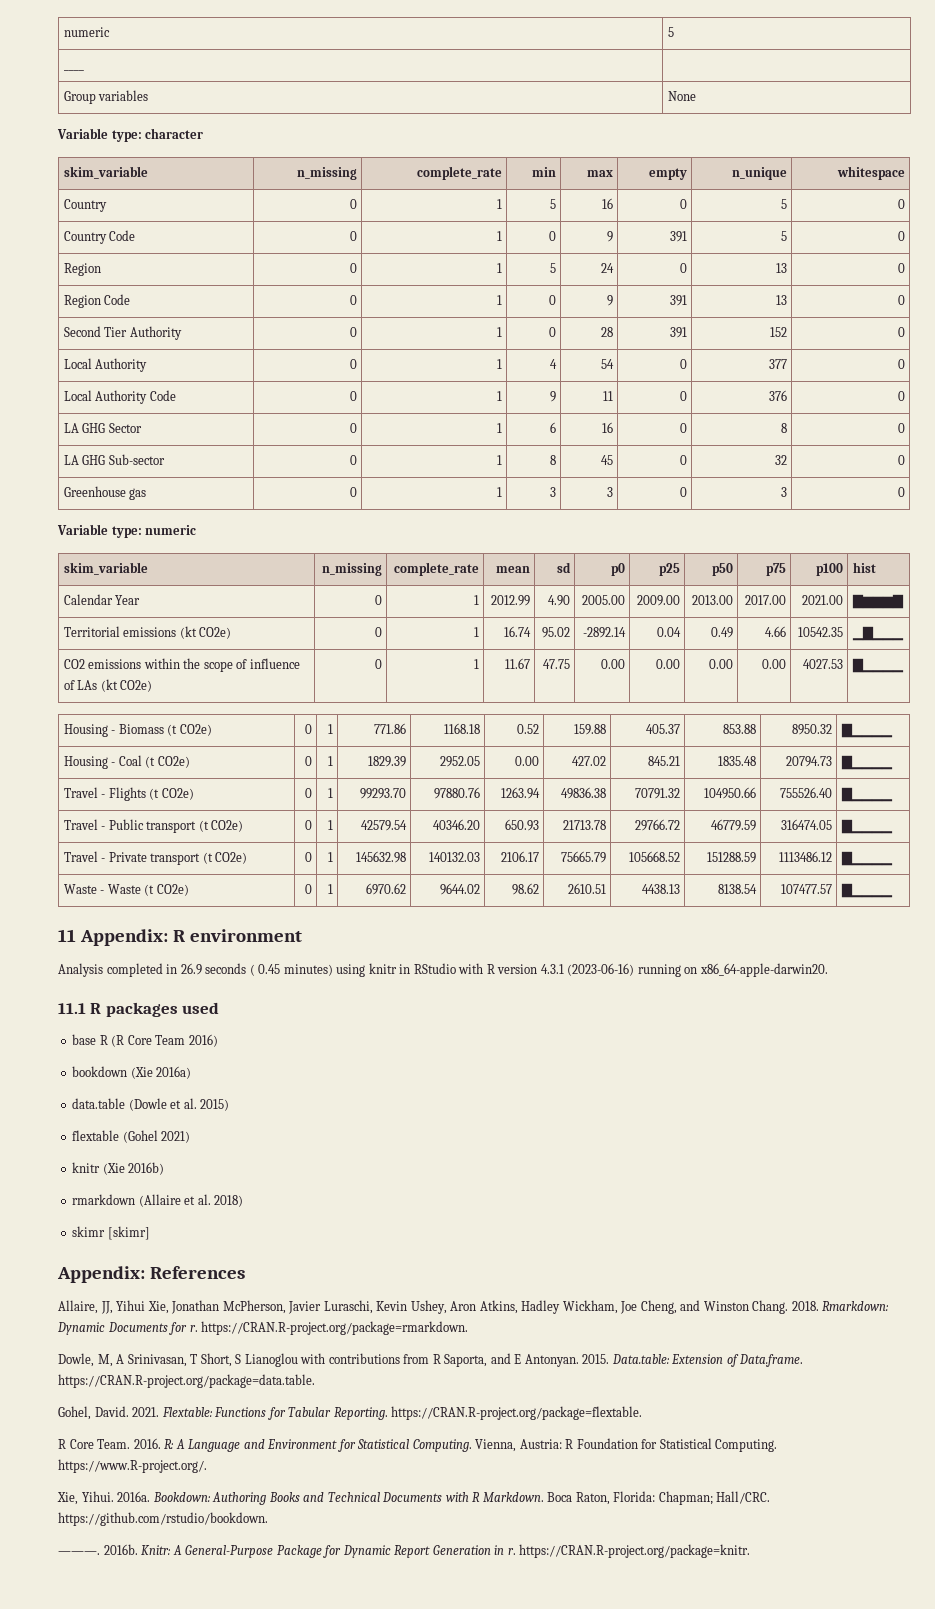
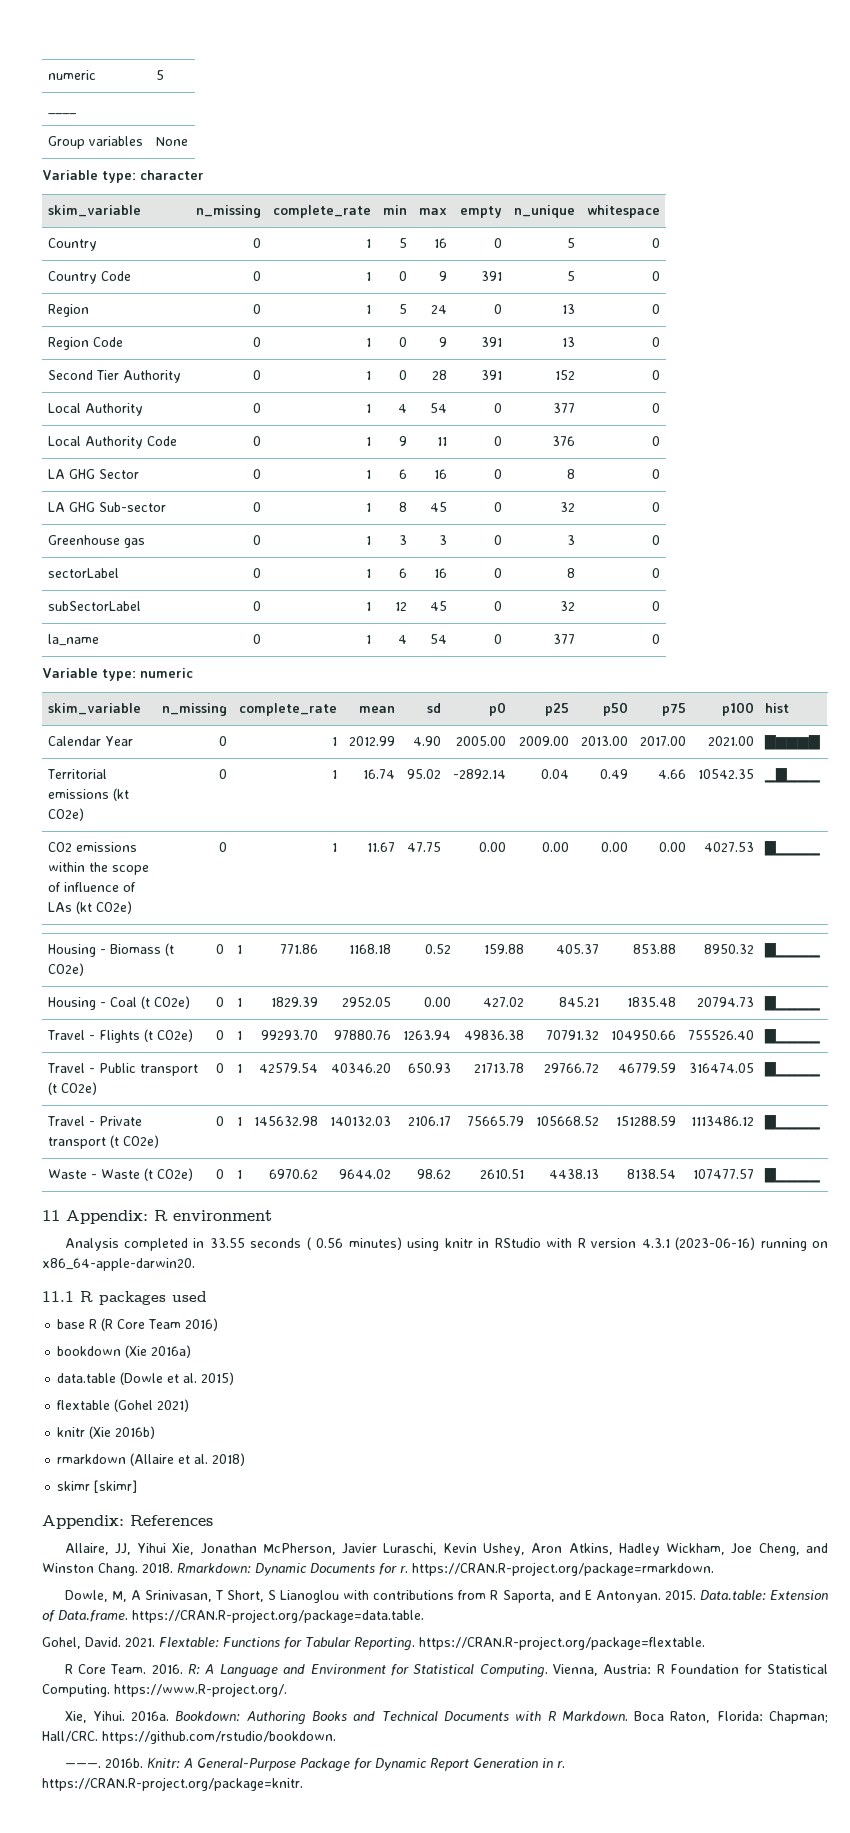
(905, 492) none -> [47,568,119,578] [253,568,262,578] [366,569,372,578] [399,568,408,578] [434,568,448,578] [494,568,503,578] [567,568,576,578] [652,568,661,578] [47,601,141,611] [253,601,262,611] [366,602,372,611] [395,602,408,611] [430,601,448,611] [494,601,503,611] [560,601,576,611] [652,601,661,611] [47,634,99,646] [253,634,262,644] [366,635,372,644] [398,635,408,644] [430,634,448,644] [494,634,503,644] [553,634,576,644] [652,634,661,644] // sectorLabel | 0 | 1 | 6 | 16 | 0 | 8 | 0 // subSectorLabel | 0 | 1 | 12 | 45 | 0 | 32 | 0 // la_name | 0 | 1 | 4 | 54 | 0 | 377 | 0
[180,963,202,975] 26.9 -> [209,1238,245,1248] 33.55
[258,964,281,974] 0.45 -> [316,1238,344,1248] 0.56

